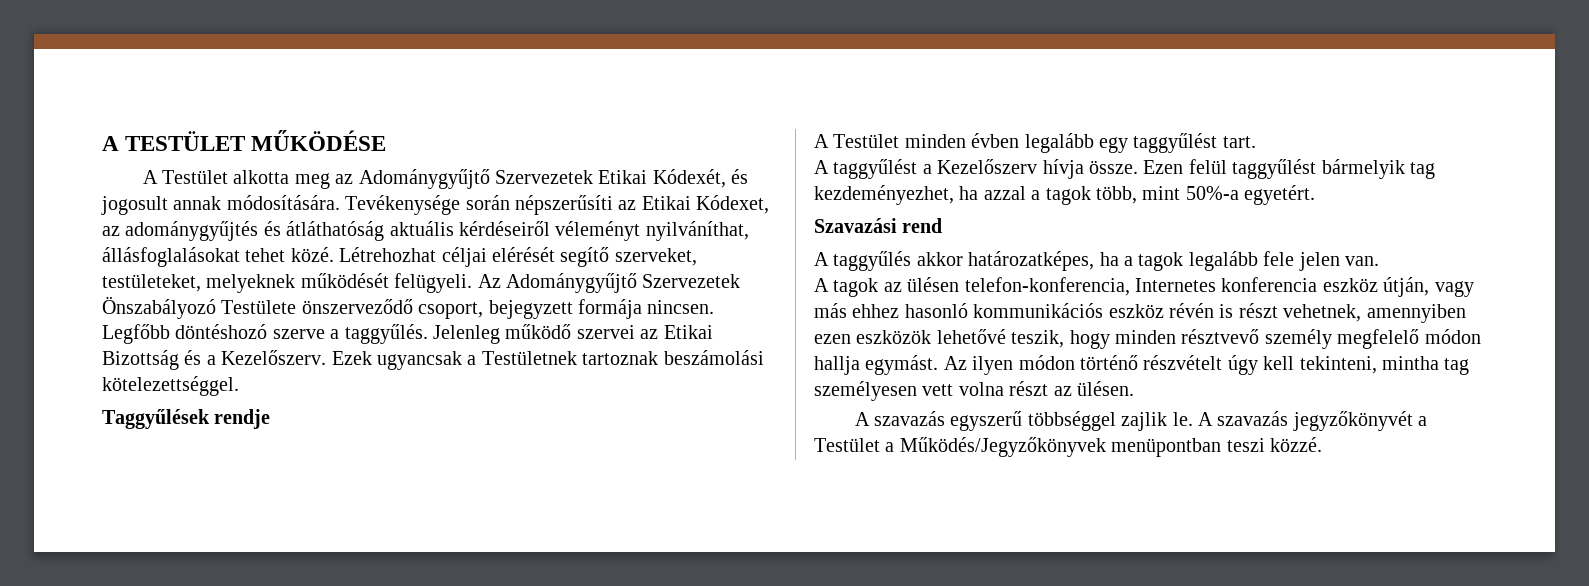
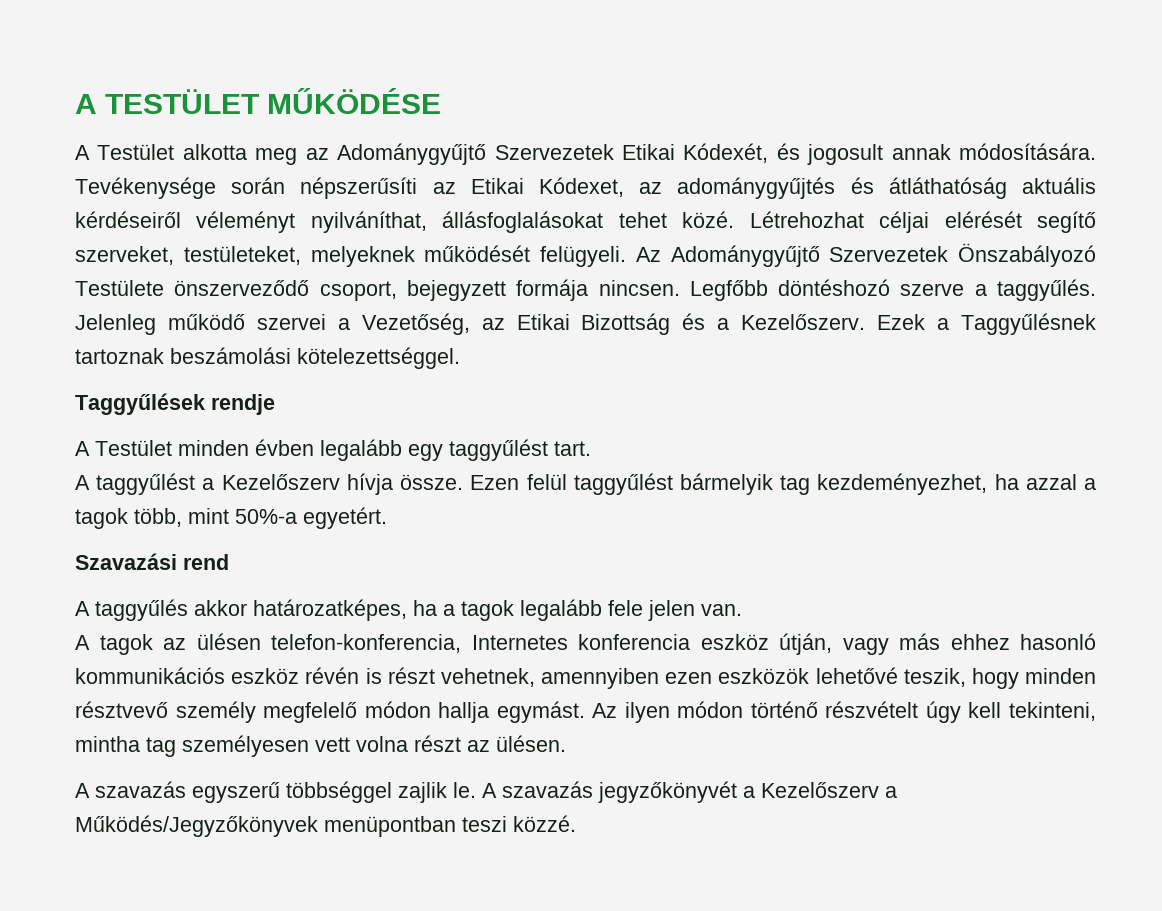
(635, 332) none -> [337,313,470,335] a Vezetőség,
[377,351,577,370] ugyancsak a Testületnek -> [937,313,1096,335] a Taggyűlésnek
[814,438,880,452] Testület -> [761,782,879,798] Kezelőszerv

